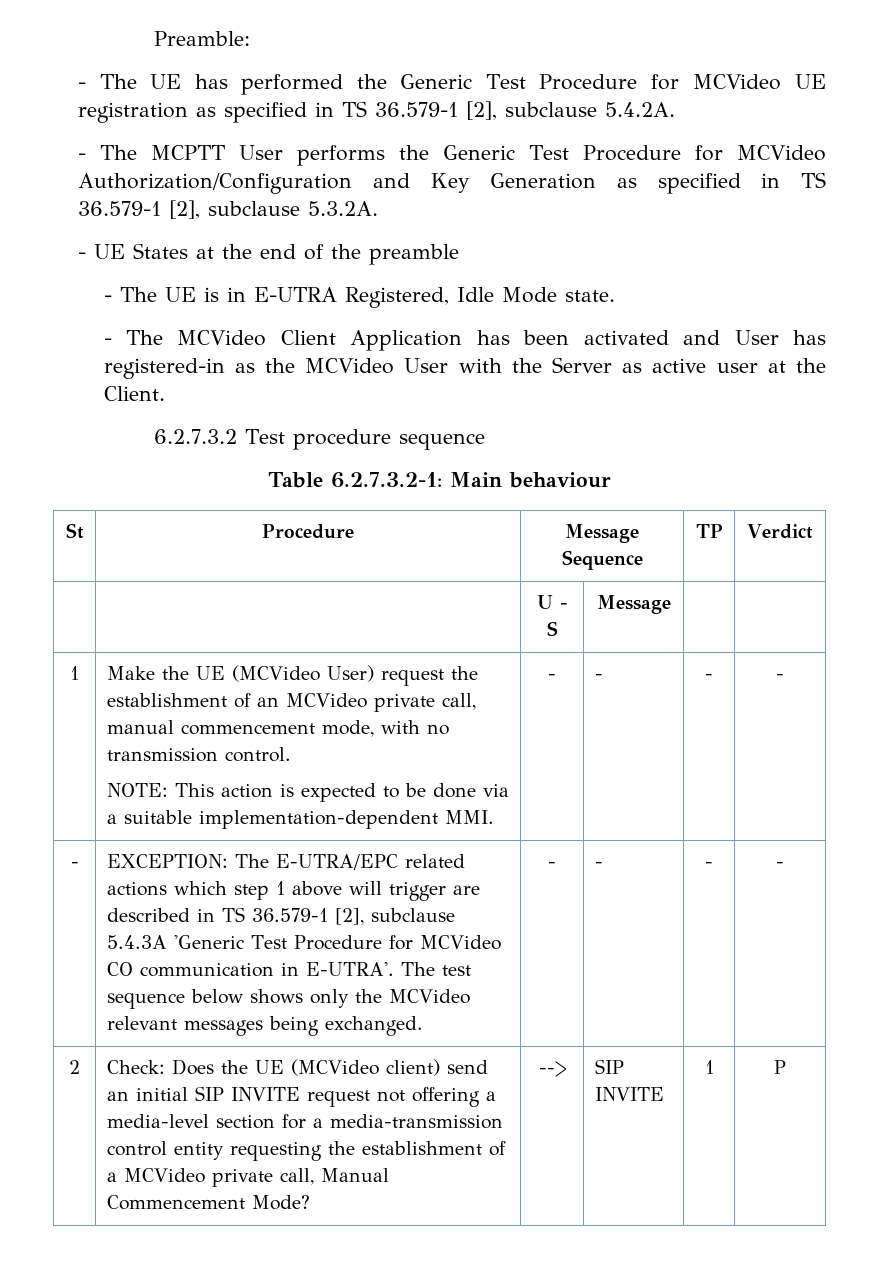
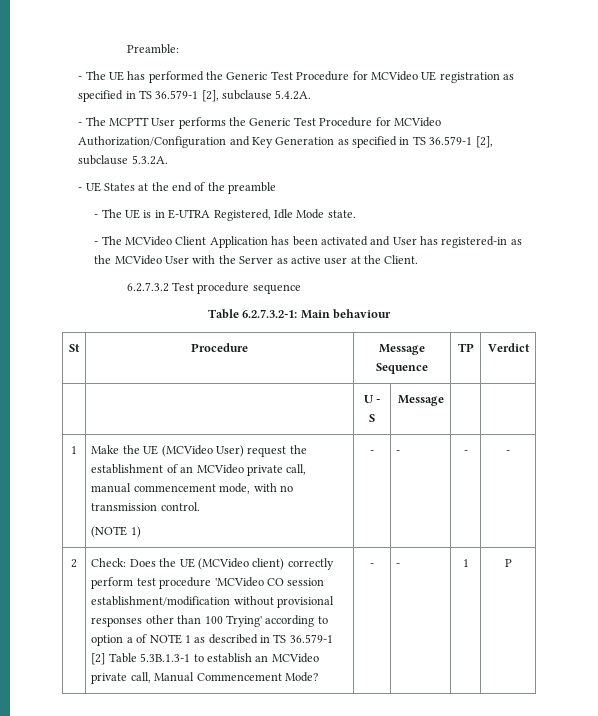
[106,783,509,802] [106,810,494,829] [548,674,556,680] [594,674,603,680] [705,674,713,680] [776,674,784,680] [70,862,79,868] [106,854,465,870] [106,881,480,901] [106,907,455,925] [106,935,501,950] [106,962,471,977] [106,989,470,1009] [106,1016,423,1036] NOTE: This action is expected to be done via a suitable implementation-dependent MMI. | - | - | - | - // - | EXCEPTION: The E-UTRA/EPC related actions which step 1 above will trigger are described in TS 36.579-1 [2], subclause 5.4.3A 'Generic Test Procedure for MCVideo CO communication in E-UTRA'. The test sequence below shows only the MCVideo relevant messages being exchanged. -> [91,526,141,538] (NOTE 1)
[446,1060,488,1074] [106,1086,496,1107] [106,1114,503,1129] [106,1141,506,1161] [106,1172,117,1182] send an initial SIP INVITE request not offering a media-level section for a media-transmission control entity requesting the establishment of a -> [287,558,334,570] [91,577,325,589] [91,596,335,608] [91,615,328,627] [91,634,333,646] [91,653,269,665] correctly perform test procedure 'MCVideo CO session establishment/modification without provisional responses other than 100 Trying' according to option a of NOTE 1 as described in TS 36.579-1 [2] Table 5.3B.1.3-1 to establish an
[538,1061,566,1077] [594,1059,624,1074] [594,1087,664,1101] --> | SIP INVITE -> [370,563,374,567] [396,563,401,567] - | -

